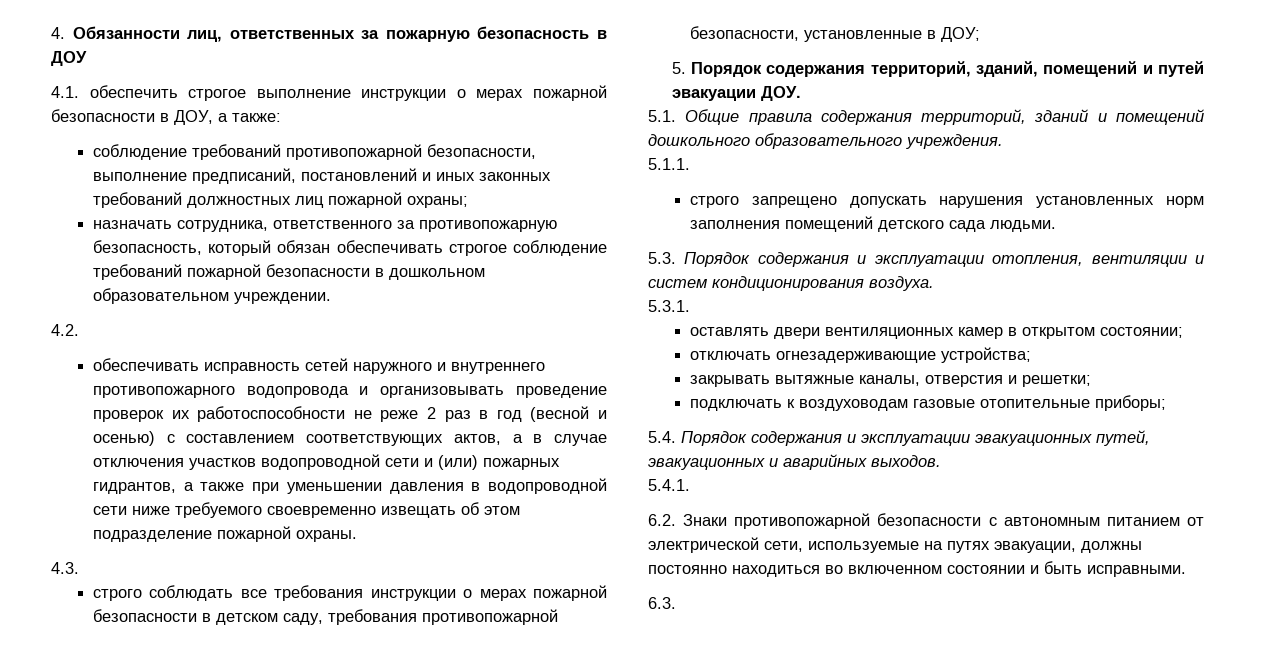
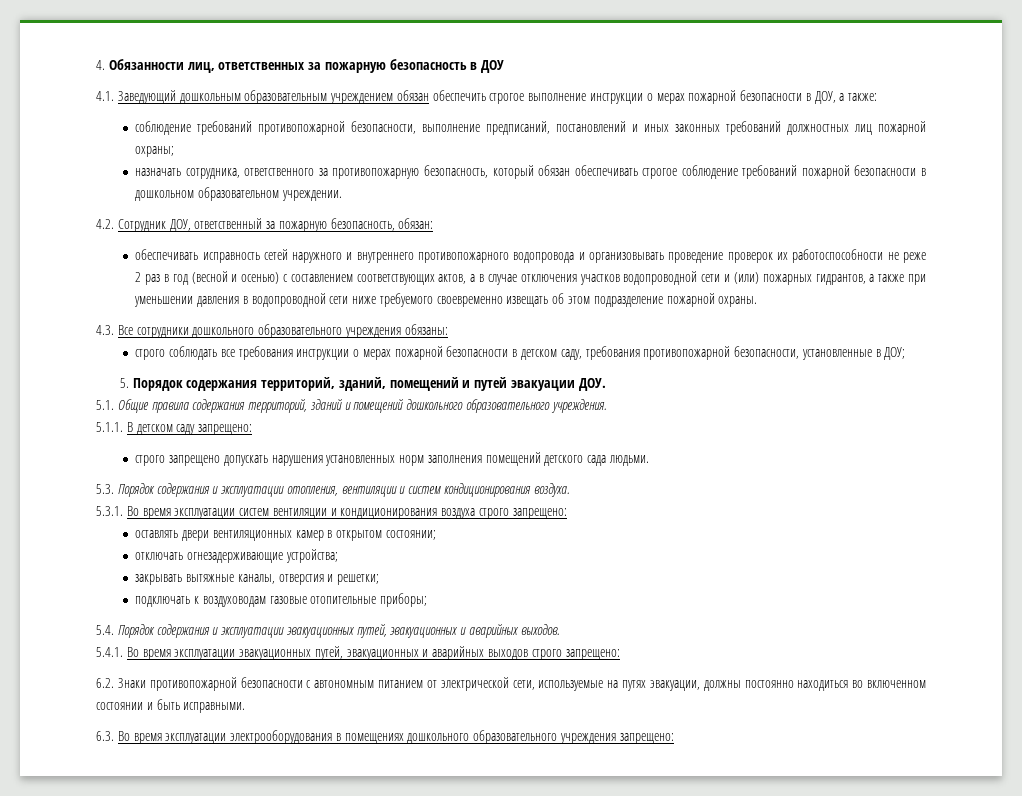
(79, 92) none -> [117,90,429,104] Заведующий дошкольным образовательным учреждением обязан
(79, 330) none -> [117,218,434,232] Сотрудник ДОУ, ответственный за пожарную безопасность, обязан:
(79, 568) none -> [117,324,448,338] Все сотрудники дошкольного образовательного учреждения обязаны:
(690, 164) none -> [126,422,253,435] В детском саду запрещено:
(690, 306) none -> [126,506,567,519] Во время эксплуатации систем вентиляции и кондиционирования воздуха строго запрещено:
(690, 485) none -> [126,646,620,660] Во время эксплуатации эвакуационных путей, эвакуационных и аварийных выходов строго запрещено:
(676, 603) none -> [117,730,674,744] Во время эксплуатации электрооборудования в помещениях дошкольного образовательного учреждения запрещено:

